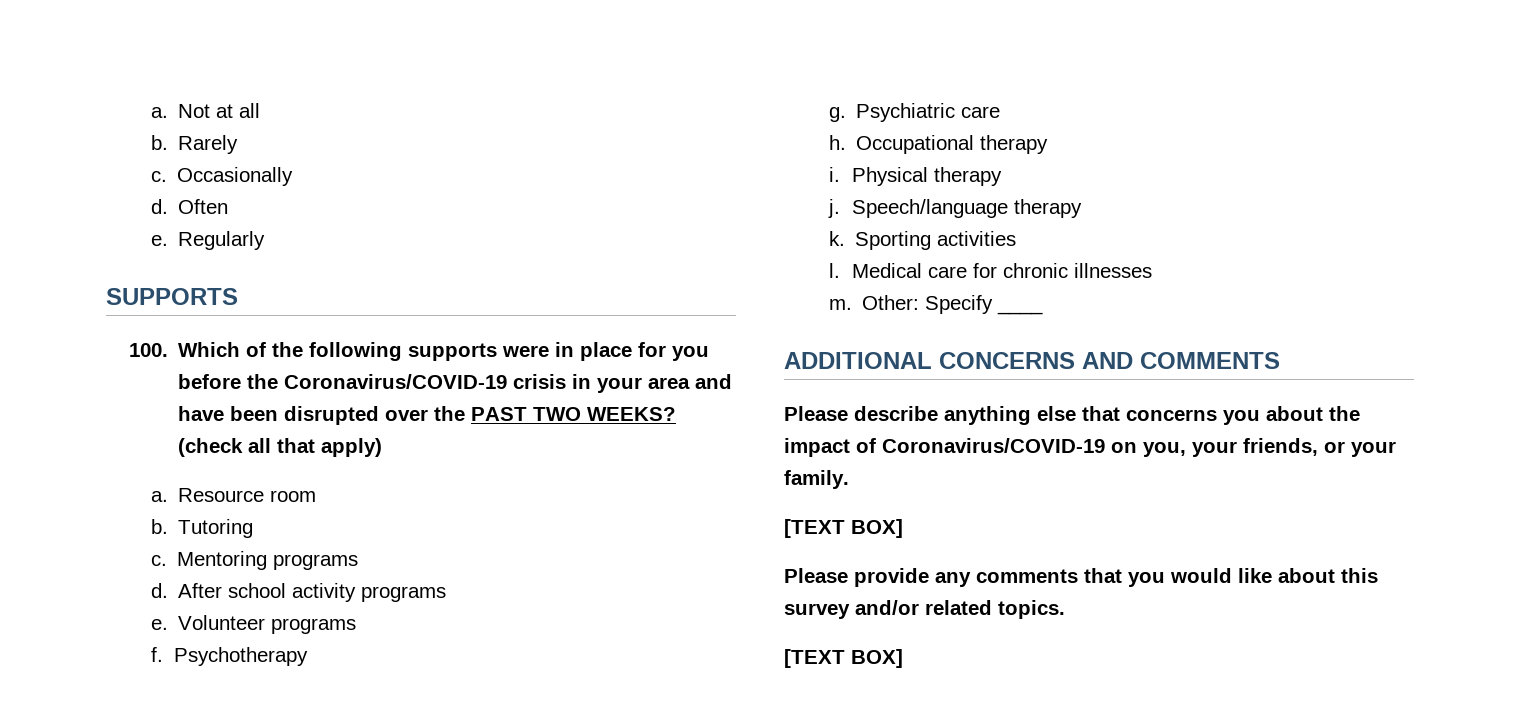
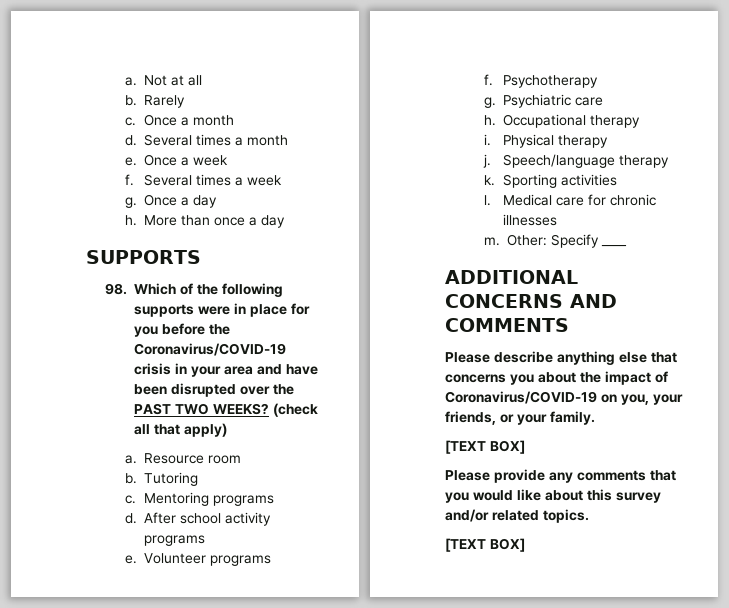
[177,167,294,186] [151,199,229,214] [151,231,266,250] Occasionally // d. Often // e. Regularly -> [143,114,234,126] [124,134,288,146] [124,154,228,166] [124,174,282,186] [124,194,217,208] [124,215,285,228] Once a month // d. Several times a month // e. Once a week // f. Several times a week // g. Once a day // h. More than once a day
[128,343,168,357] 100. -> [105,283,128,295] 98.

